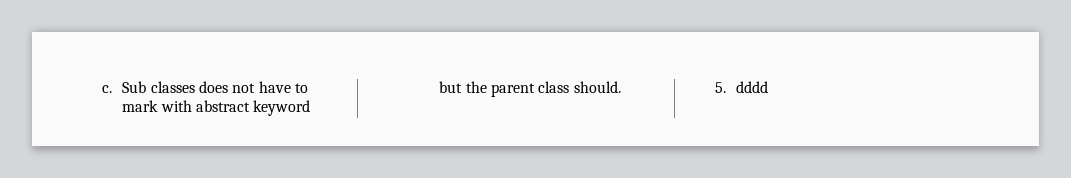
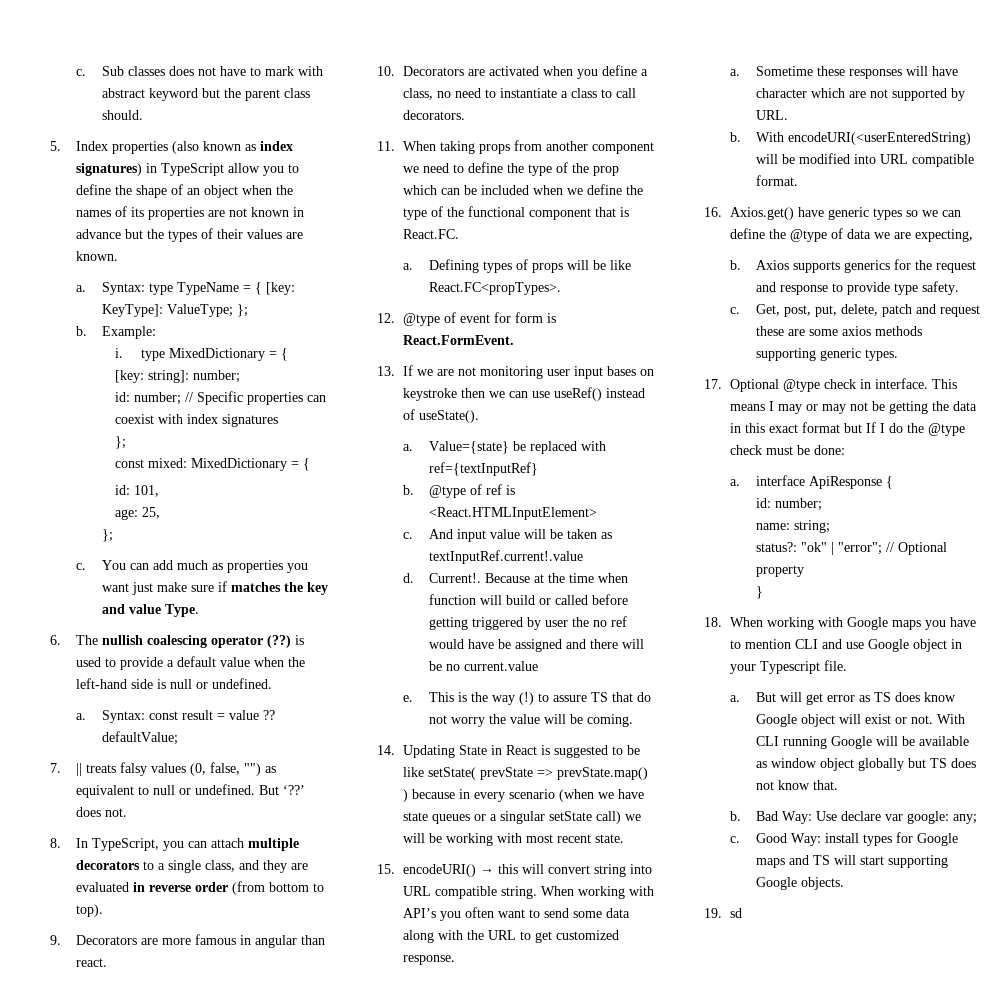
[735,81,768,93] dddd -> [75,141,293,154] [75,163,299,176] [75,184,293,198] [75,206,304,220] [75,228,303,242] [75,251,118,261] [75,282,295,295] [101,304,248,317] [75,326,156,339] [115,348,289,361] [115,370,241,383] [115,391,327,405] [115,414,279,427] [115,436,127,449] [115,458,311,471] [115,485,160,497] [115,507,161,520] [101,529,113,542] [75,560,308,573] [101,581,328,595] [101,604,199,617] [49,635,304,648] [75,656,305,670] [75,678,272,689] [75,710,275,723] [101,731,178,745] [49,762,276,776] [75,784,305,798] [75,807,127,817] [49,838,299,851] [75,860,308,873] [75,881,324,895] [75,904,103,917] [49,934,325,948] [75,958,107,967] [376,65,648,79] [402,88,636,100] [402,110,465,120] [376,140,654,154] [402,162,619,176] [402,184,643,195] [402,206,629,220] [402,229,459,239] [402,259,631,273] [428,282,561,295] [376,312,556,326] [402,335,514,345] [376,365,654,379] [402,387,645,401] [402,409,479,423] [402,441,606,454] [428,462,538,476] [402,484,515,498] [428,507,597,520] [402,529,612,542] [428,550,583,564] [402,573,628,583] [428,594,628,605] [428,616,627,630] [428,639,644,652] [428,661,538,671] [402,692,651,705] [428,714,633,727] [376,745,640,758] [402,767,648,780] [402,789,644,802] [402,811,641,824] [402,833,624,846] [376,864,652,877] [402,886,654,899] [402,907,630,921] [402,930,619,943] [402,955,455,965] [729,66,958,79] [755,88,965,101] [755,110,788,120] [729,132,971,145] [755,153,974,167] [755,175,798,186] [703,207,961,220] [729,228,973,242] [729,259,976,273] [755,281,959,295] [729,304,980,317] [755,326,922,336] [755,348,898,361] [703,378,957,392] [729,401,977,414] [729,422,965,436] [729,445,845,455] [729,475,893,489] [755,498,822,511] [755,520,830,533] [755,542,947,555] [755,565,804,577] [755,586,763,599] [703,617,976,630] [729,639,962,652] [729,660,847,674] [729,692,956,705] [755,714,965,727] [755,736,969,749] [755,758,976,771] [755,780,838,790] [729,811,977,824] [729,832,958,846] [755,855,948,868] [755,877,844,890] [703,908,742,918] Index properties (also known as index signatures) in TypeScript allow you to define the shape of an object when the names of its properties are not known in advance but the types of their values are known. // a. Syntax: type TypeName = { [key: KeyType]: ValueType; }; // b. Example: // i. type MixedDictionary = { // [key: string]: number; // id: number; // Specific properties can coexist with index signatures // }; // const mixed: MixedDictionary = { // id: 101, // age: 25, // }; // c. You can add much as properties you want just make sure if matches the key and value Type. // 6. The nullish coalescing operator (??) is used to provide a default value when the left-hand side is null or undefined. // a. Syntax: const result = value ?? defaultValue; // 7. || treats falsy values (0, false, "") as equivalent to null or undefined. But ‘??’ does not. // 8. In TypeScript, you can attach multiple decorators to a single class, and they are evaluated in reverse order (from bottom to top). // 9. Decorators are more famous in angular than react. // 10. Decorators are activated when you define a class, no need to instantiate a class to call decorators. // 11. When taking props from another component we need to define the type of the prop which can be included when we define the type of the functional component that is React.FC. // a. Defining types of props will be like React.FC<propTypes>. // 12. @type of event for form is React.FormEvent. // 13. If we are not monitoring user input bases on keystroke then we can use useRef() instead of useState(). // a. Value={state} be replaced with ref={textInputRef} // b. @type of ref is <React.HTMLInputElement> // c. And input value will be taken as textInputRef.current!.value // d. Current!. Because at the time when function will build or called before getting triggered by user the no ref would have be assigned and there will be no current.value // e. This is the way (!) to assure TS that do not worry the value will be coming. // 14. Updating State in React is suggested to be like setState( prevState => prevState.map() ) because in every scenario (when we have state queues or a singular setState call) we will be working with most recent state. // 15. encodeURI() → this will convert string into URL compatible string. When working with API’s you often want to send some data along with the URL to get customized response. // a. Sometime these responses will have character which are not supported by URL. // b. With encodeURI(<userEnteredString) will be modified into URL compatible format. // 16. Axios.get() have generic types so we can define the @type of data we are expecting, // b. Axios supports generics for the request and response to provide type safety. // c. Get, post, put, delete, patch and request these are some axios methods supporting generic types. // 17. Optional @type check in interface. This means I may or may not be getting the data in this exact format but If I do the @type check must be done: // a. interface ApiResponse { // id: number; // name: string; // status?: "ok" | "error"; // Optional property // } // 18. When working with Google maps you have to mention CLI and use Google object in your Typescript file. // a. But will get error as TS does know Google object will exist or not. With CLI running Google will be available as window object globally but TS does not know that. // b. Bad Way: Use declare var google: any; // c. Good Way: install types for Google maps and TS will start supporting Google objects. // 19. sd

